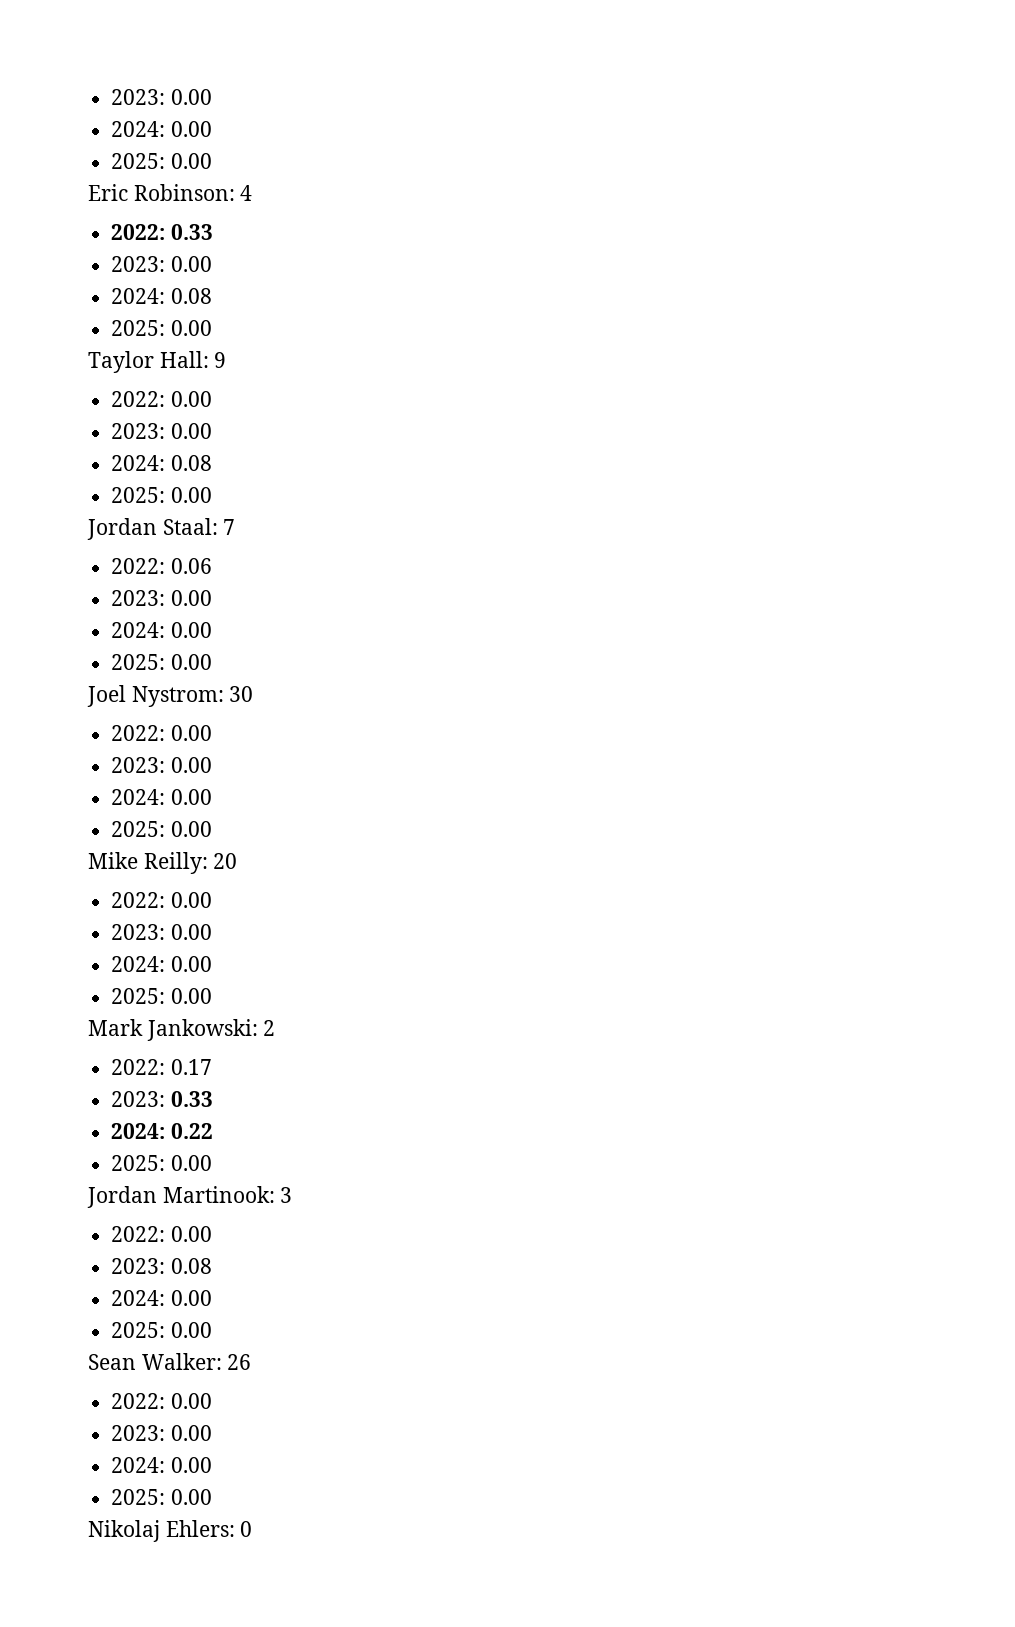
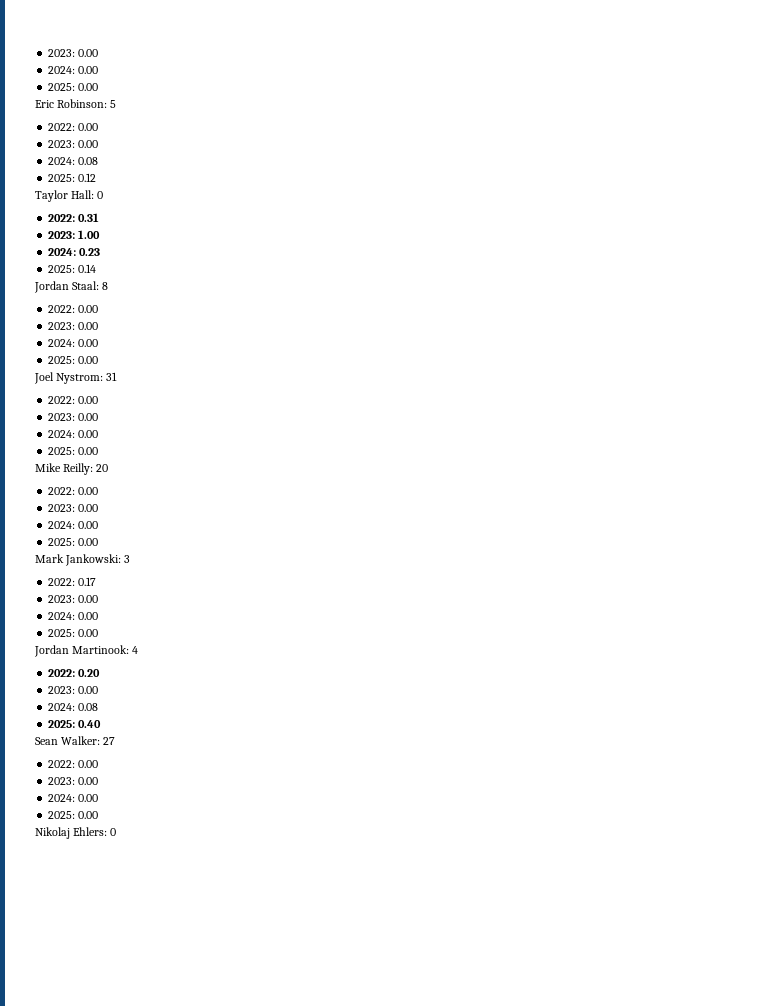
[240,185,253,201] [111,224,213,240] [111,256,212,272] [111,288,212,304] [111,320,212,336] [88,351,227,373] 4 // 2022: 0.33 // 2023: 0.00 // 2024: 0.08 // 2025: 0.00 // Taylor Hall: 9 -> [110,100,117,108] 5
[170,487,212,503] 0.00 -> [78,173,97,182] [35,190,104,202] [48,213,100,222] [48,230,101,239] [48,248,101,256] [48,264,97,273] 0.12 // Taylor Hall: 0 // 2022: 0.31 // 2023: 1.00 // 2024: 0.23 // 2025: 0.14
[223,519,236,535] [111,558,212,574] 7 // 2022: 0.06 -> [102,282,109,290] [48,305,99,313] 8 // 2022: 0.00
[229,686,254,702] 30 -> [106,372,118,381] 31
[263,1020,276,1036] 2 -> [124,555,131,563] 3
[170,1091,213,1107] [111,1123,213,1139] [111,1155,212,1171] [87,1186,293,1208] [111,1226,212,1242] [111,1258,212,1274] [111,1290,212,1306] [111,1322,212,1338] 0.33 // 2024: 0.22 // 2025: 0.00 // Jordan Martinook: 3 // 2022: 0.00 // 2023: 0.08 // 2024: 0.00 // 2025: 0.00 -> [78,595,99,603] [48,612,99,620] [48,629,99,637] [34,645,139,657] [48,669,101,677] [48,686,99,694] [48,703,99,711] [48,720,102,728] 0.00 // 2024: 0.00 // 2025: 0.00 // Jordan Martinook: 4 // 2022: 0.20 // 2023: 0.00 // 2024: 0.08 // 2025: 0.40
[227,1354,252,1370] 26 -> [103,737,116,745] 27

